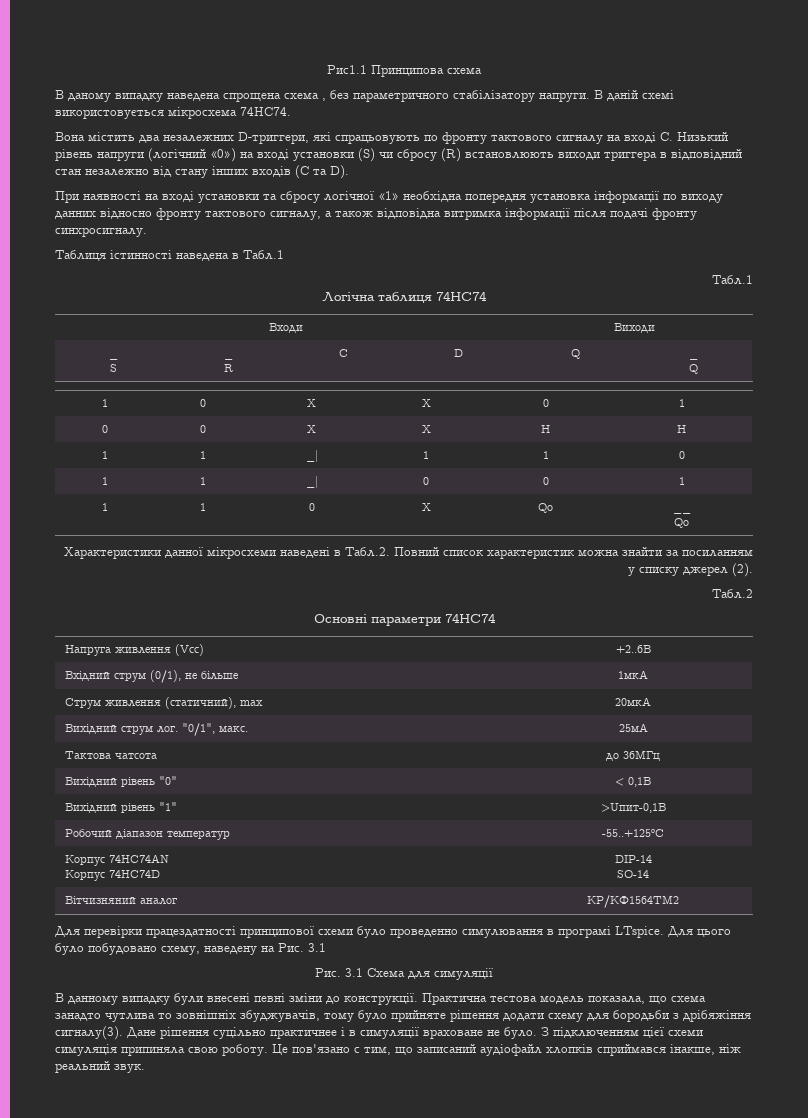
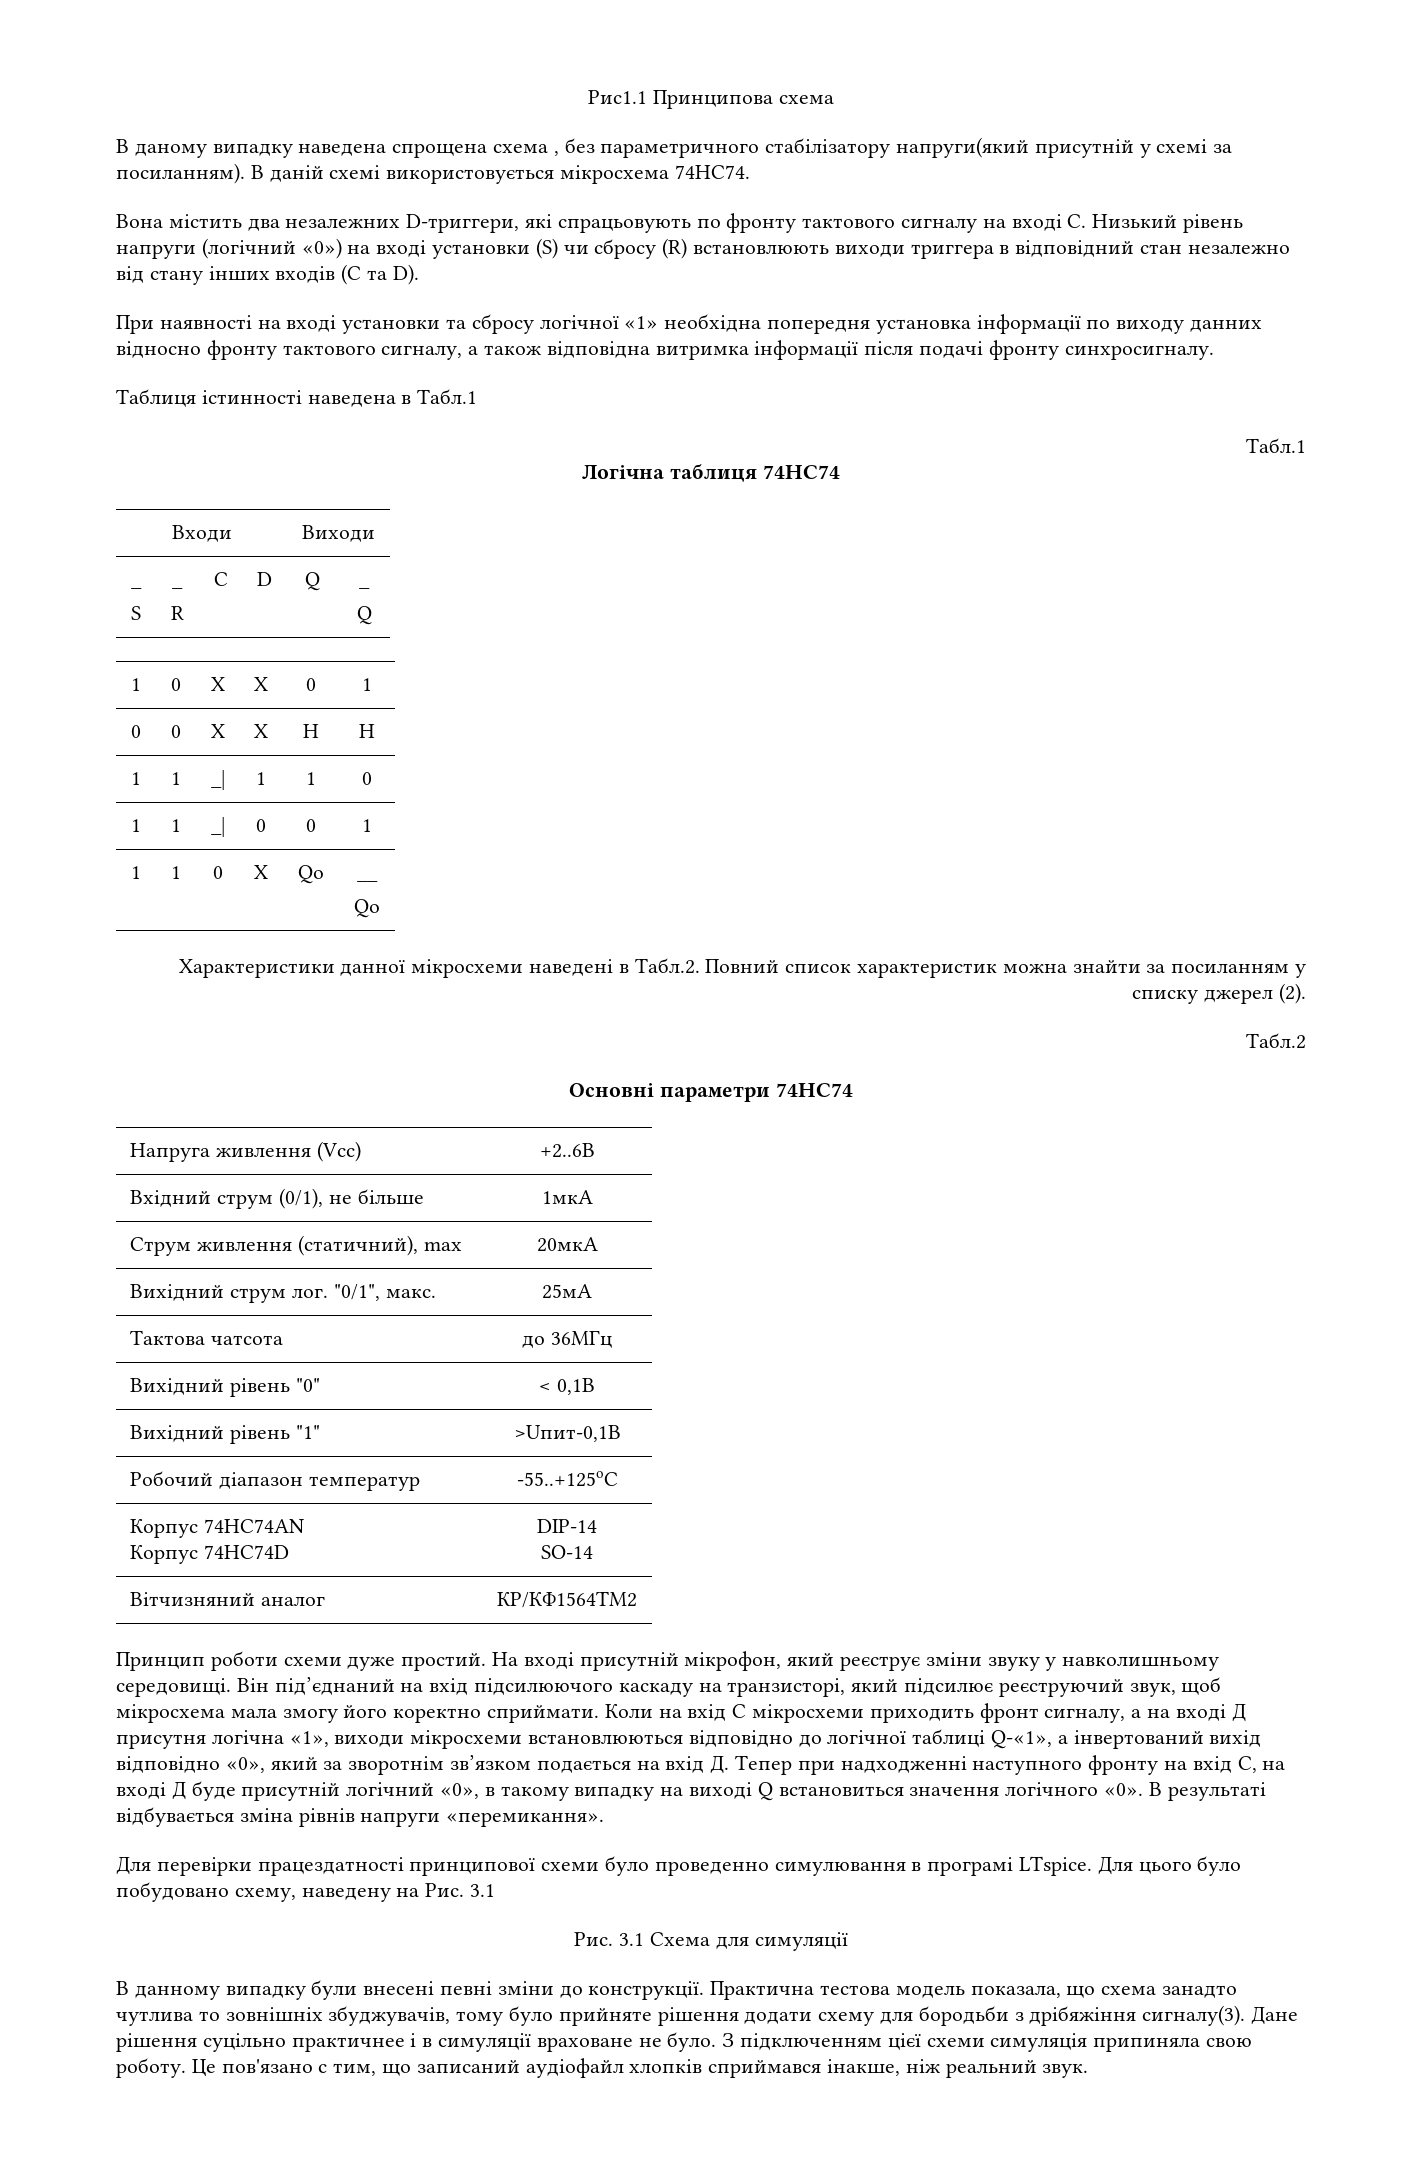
[539,92,590,102] напруги. -> [896,137,1233,158] [116,163,245,184] напруги(який присутній у схемі за посиланням).
(679, 901) none -> [116,1651,1220,1671] [116,1677,1222,1697] [116,1703,1246,1723] [116,1729,1262,1749] [116,1755,1286,1775] [116,1781,1266,1801] [116,1807,605,1827] // Принцип роботи схеми дуже простий. На вході присутній мікрофон, який реєструє зміни звуку у навколишньому середовищі. Він під’єднаний на вхід підсилюючого каскаду на транзисторі, який підсилює реєструючий звук, щоб мікросхема мала змогу його коректно сприймати. Коли на вхід С мікросхеми приходить фронт сигналу, а на вході Д присутня логічна «1», виходи мікросхеми встановлюються відповідно до логічної таблиці Q-«1», а інвертований вихід відповідно «0», який за зворотнім зв’язком подається на вхід Д. Тепер при надходженні наступного фронту на вхід С, на вході Д буде присутній логічний «0», в такому випадку на виході Q встановиться значення логічного «0». В результаті відбувається зміна рівнів напруги «перемикання».

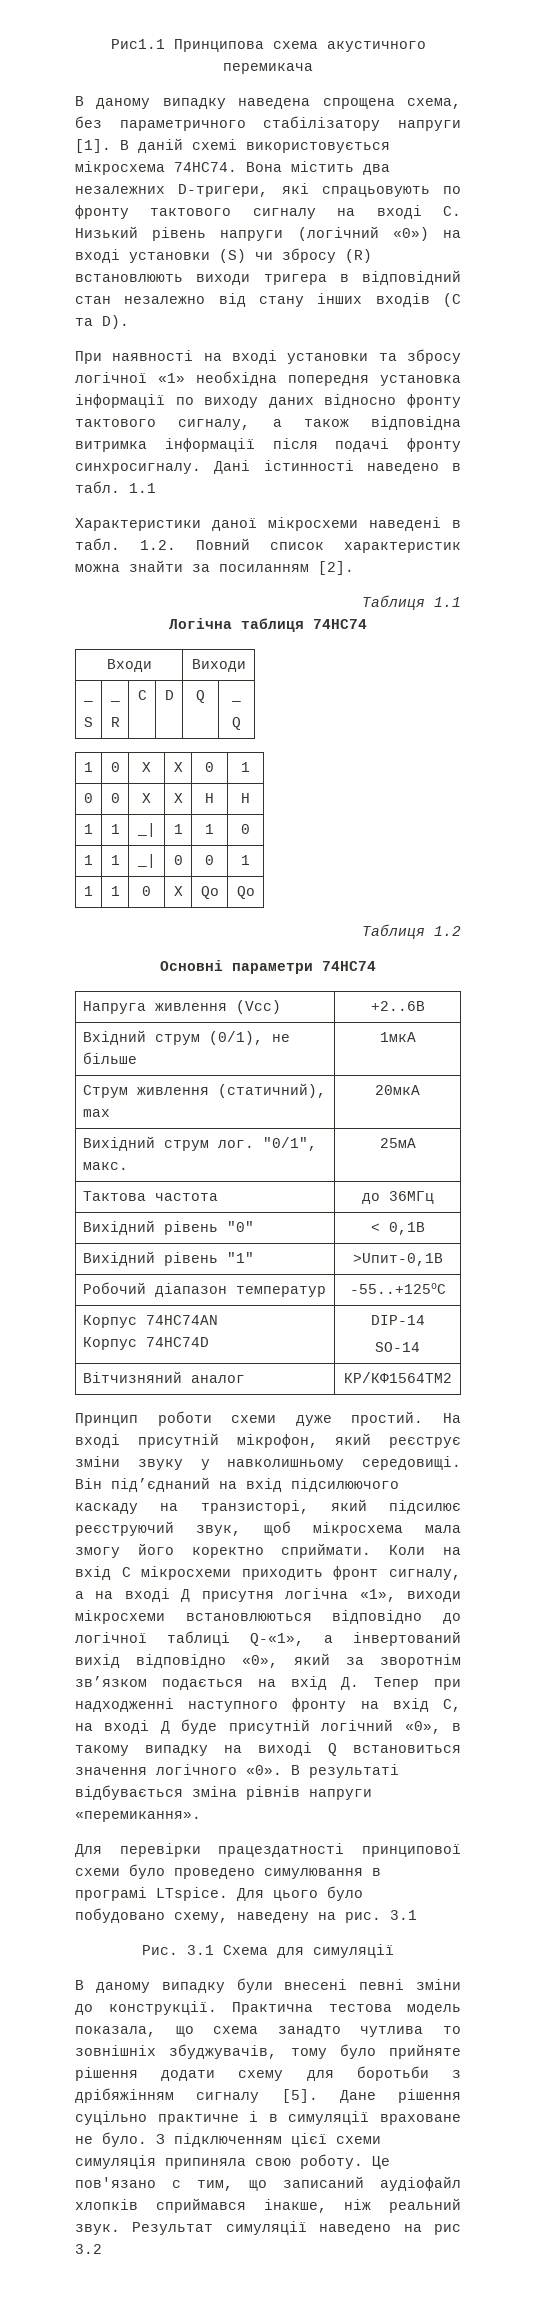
(834, 99) none -> [326,41,426,52] [223,63,313,74] акустичного перемикача
[493,144,559,156] схема , -> [407,98,461,109] схема,
[896,137,1233,158] [116,163,245,184] напруги(який присутній у схемі за посиланням). -> [398,120,461,131] [75,139,111,153] напруги [1].
(750, 172) // -> (237, 167) none
[406,214,520,233] D-триггери, -> [178,184,269,197] D-тригери,
[594,239,657,259] сбросу -> [282,248,336,263] збросу
[910,244,994,259] триггера -> [263,274,327,285] тригера
[471,314,534,334] сбросу -> [407,349,461,364] збросу
[1190,319,1263,332] данних -> [268,397,314,408] даних
[116,389,478,407] [1246,438,1306,453] // Таблиця істинності наведена в Табл.1 // Табл.1 -> [214,460,461,474] [75,481,156,493] [75,517,461,531] [75,538,461,553] [75,560,354,575] [362,595,461,610] Дані істинності наведено в табл. 1.1 // Характеристики даної мікросхеми наведені в табл. 1.2. Повний список характеристик можна знайти за посиланням [2]. // Таблиця 1.1
[356,879,378,882] __ // -> (219, 892) none
[178,958,1306,978] [1132,983,1306,1004] [1246,1033,1306,1049] Характеристики данної мікросхеми наведені в Табл.2. Повний список характеристик можна знайти за посиланням у списку джерел (2). // Табл.2 -> [362,924,461,939] Таблиця 1.2
[211,1335,284,1345] чатсота -> [155,1193,219,1201] частота
[654,1861,769,1876] проведенно -> [174,1868,255,1879] проведено
[425,1883,465,1897] Рис. -> [345,1912,381,1923] рис.
[134,1985,220,2000] данному -> [95,1982,150,1993] даному
[918,2005,1246,2026] бородьби з дрібяжіння сигналу(3). -> [356,2066,461,2081] [75,2088,318,2103] боротьби з дрібяжінням сигналу [5].
[291,2037,405,2052] практичнее -> [157,2114,239,2125] практичне
(1089, 2071) none -> [132,2221,461,2235] [75,2244,102,2254] Результат симуляції наведено на рис 3.2

